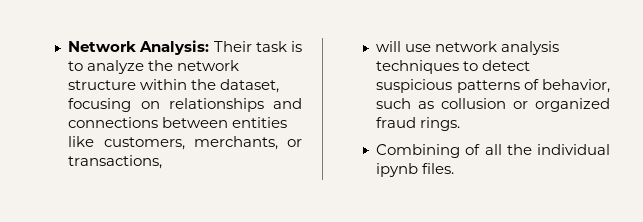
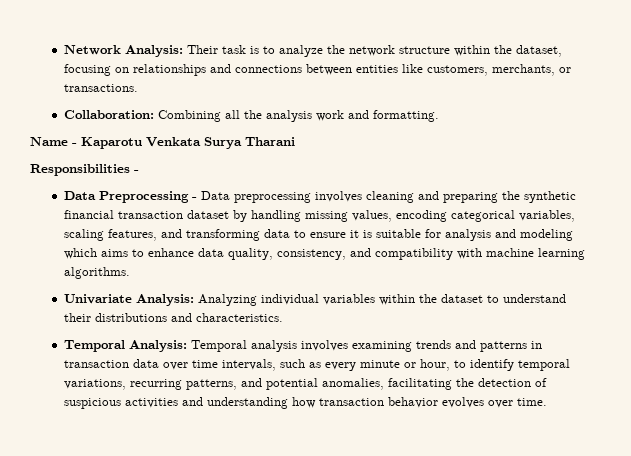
[68,155,163,169] [376,41,560,55] [376,60,531,74] [376,79,610,93] [376,98,610,112] [376,117,461,131] [376,144,610,158] [376,163,455,177] transactions, // will use network analysis techniques to detect suspicious patterns of behavior, such as collusion or organized fraud rings. // Combining of all the individual ipynb files. -> [64,84,139,92] [64,110,440,122] [30,137,295,149] [30,164,139,176] [64,191,577,203] [64,210,576,222] [64,229,574,241] [64,248,586,260] [64,267,131,279] [64,294,567,306] [64,313,284,322] [64,340,543,352] [64,359,571,371] [64,378,548,390] [64,397,548,409] transactions. // Collaboration: Combining all the analysis work and formatting. // Name - Kaparotu Venkata Surya Tharani // Responsibilities - // Data Preprocessing - Data preprocessing involves cleaning and preparing the synthetic financial transaction dataset by handling missing values, encoding categorical variables, scaling features, and transforming data to ensure it is suitable for analysis and modeling which aims to enhance data quality, consistency, and compatibility with machine learning algorithms. // Univariate Analysis: Analyzing individual variables within the dataset to understand their distributions and characteristics. // Temporal Analysis: Temporal analysis involves examining trends and patterns in transaction data over time intervals, such as every minute or hour, to identify temporal variations, recurring patterns, and potential anomalies, facilitating the detection of suspicious activities and understanding how transaction behavior evolves over time.

